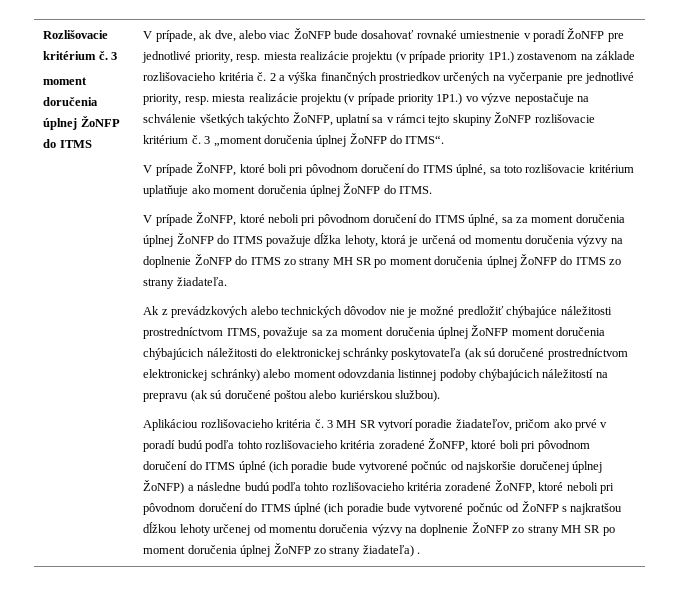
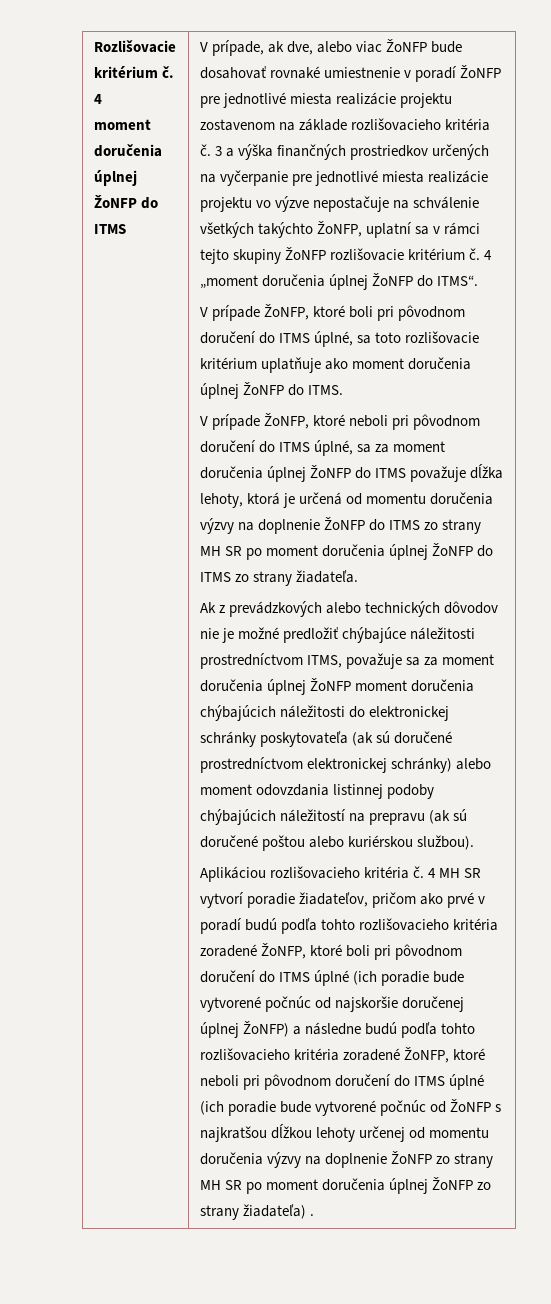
[111,52,118,60] 3 -> [93,94,102,104] 4
[194,51,514,63] priority, resp. miesta realizácie projektu (v prípade priority 1P1.) -> [289,92,452,108] miesta realizácie projektu
[269,73,276,81] 2 -> [214,146,222,156] 3
[143,93,463,105] priority, resp. miesta realizácie projektu (v prípade priority 1P1.) -> [381,170,488,183] [199,197,252,212] miesta realizácie projektu
[204,136,211,144] 3 -> [483,250,492,260] 4
[326,420,333,428] 3 -> [427,868,436,878] 4

